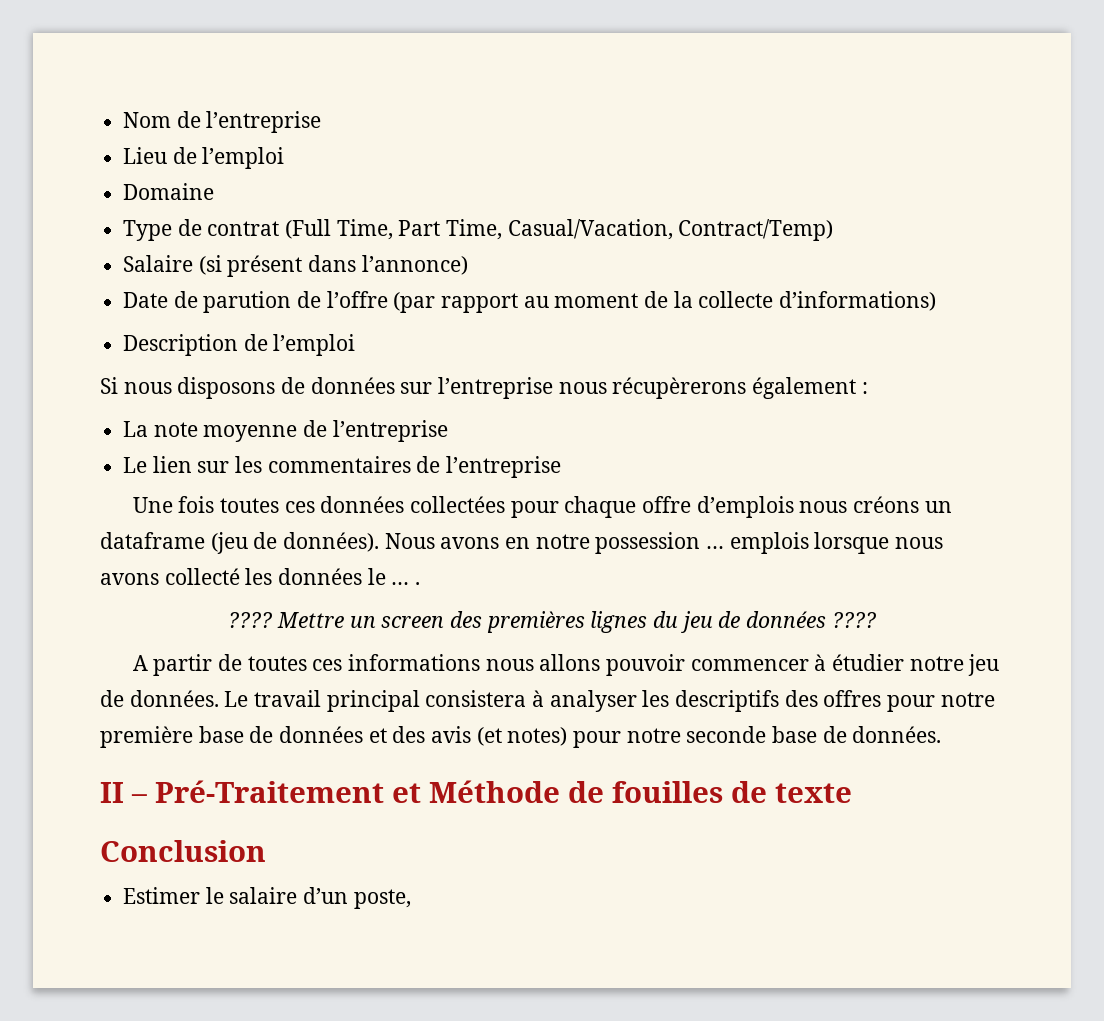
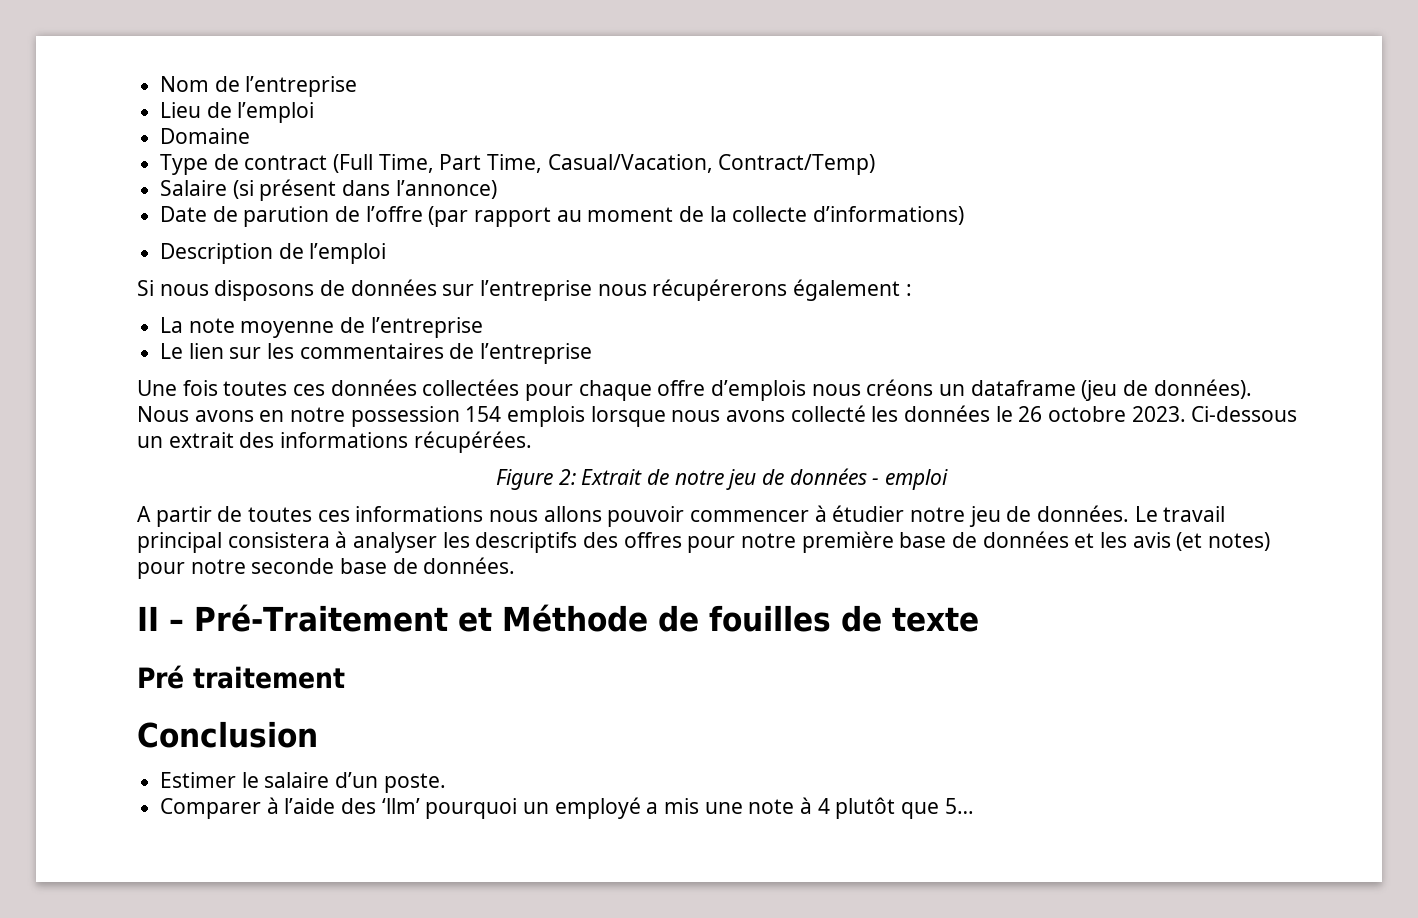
[207,221,280,236] contrat -> [244,155,328,170] contract
[612,377,747,399] récupèrerons -> [652,279,788,301] récupérerons
[706,546,725,549] … -> [465,406,502,422] 154
[391,582,421,585] [228,611,679,633] … . // ???? Mettre un screen des premières lignes du -> [1018,406,1298,422] [137,431,532,453] [495,469,724,490] 26 octobre 2023. Ci-dessous un extrait des informations récupérées. // Figure 2: Extrait de notre
[831,612,876,628] ???? -> [872,469,949,490] - emploi
[392,726,426,743] des -> [1100,532,1128,548] les
(852, 793) none -> [137,665,345,689] // Pré traitement
[353,889,411,909] poste, -> [383,773,446,793] [160,797,974,819] poste. // Comparer à l’aide des ‘llm’ pourquoi un employé a mis une note à 4 plutôt que 5…

